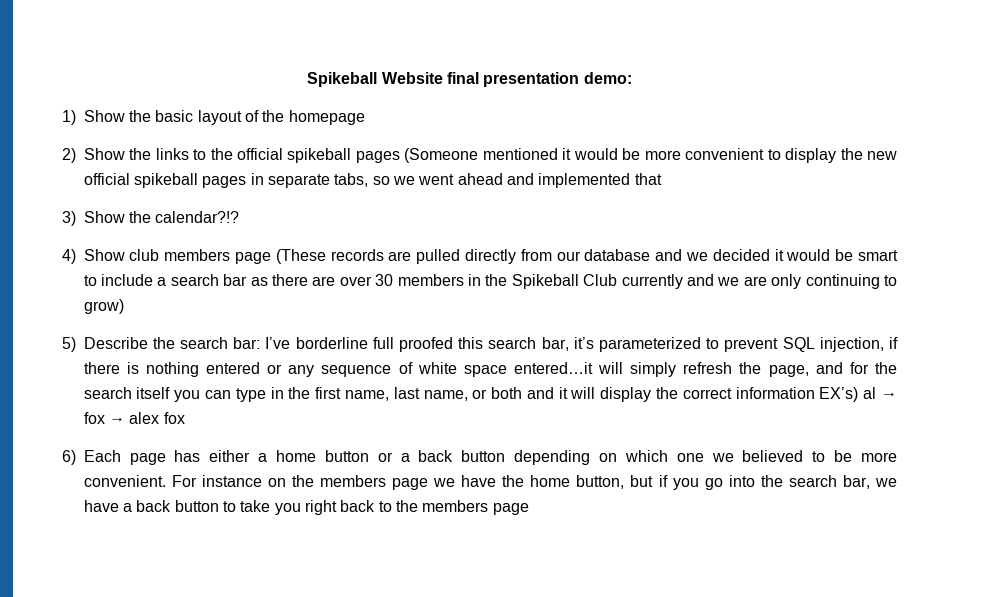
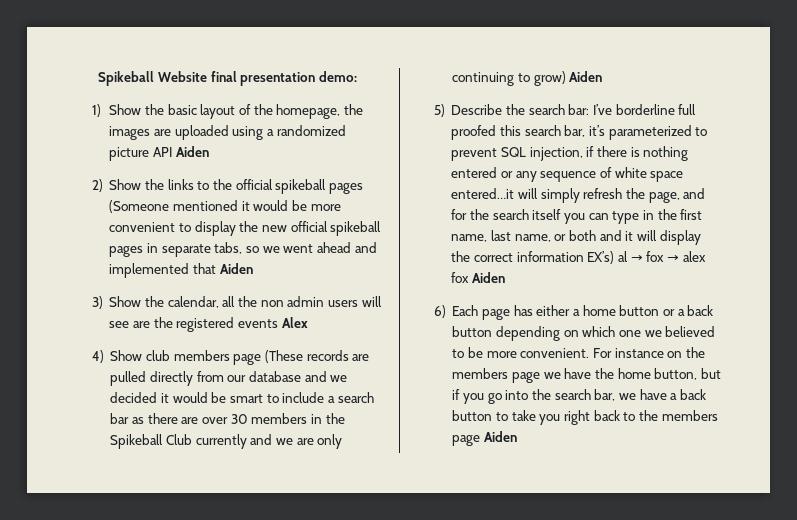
[288,110,365,125] homepage -> [276,104,363,119] [109,125,346,140] [109,146,209,161] homepage, the images are uploaded using a randomized picture API Aiden
(662, 179) none -> [219,263,253,274] Aiden
[155,211,240,223] calendar?!? -> [167,296,382,308] [109,317,308,332] calendar, all the non admin users will see are the registered events Alex
(124, 306) none -> [569,71,603,82] Aiden
(185, 418) none -> [472,272,506,283] Aiden
(529, 509) none -> [484,431,518,442] Aiden

